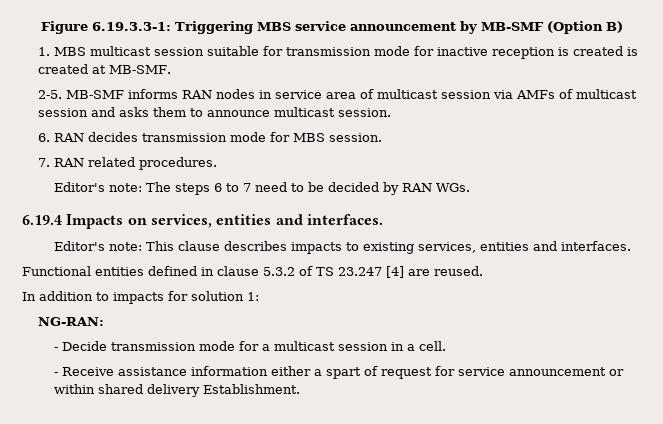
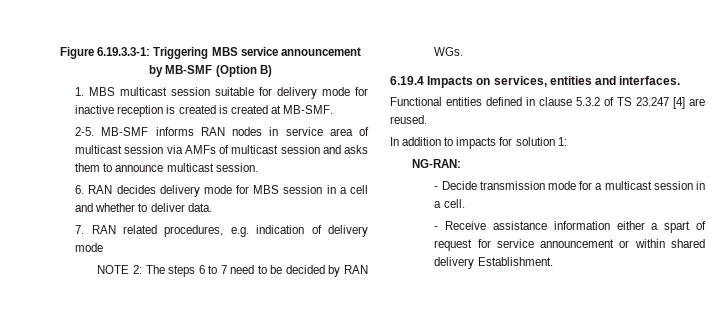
[286,47,372,56] transmission -> [277,87,318,99] delivery
[142,133,228,142] transmission -> [159,185,200,197] delivery
[329,133,383,142] [38,157,218,170] [54,182,143,192] session. // 7. RAN related procedures. // Editor's note: -> [283,185,369,194] [75,203,212,212] [75,225,369,237] [75,243,104,252] [97,265,142,274] session in a cell and whether to deliver data. // 7. RAN related procedures, e.g. indication of delivery mode // NOTE 2:
[54,241,632,254] // Editor's note: This clause describes impacts to existing services, entities and interfaces. -> (681, 80) none

